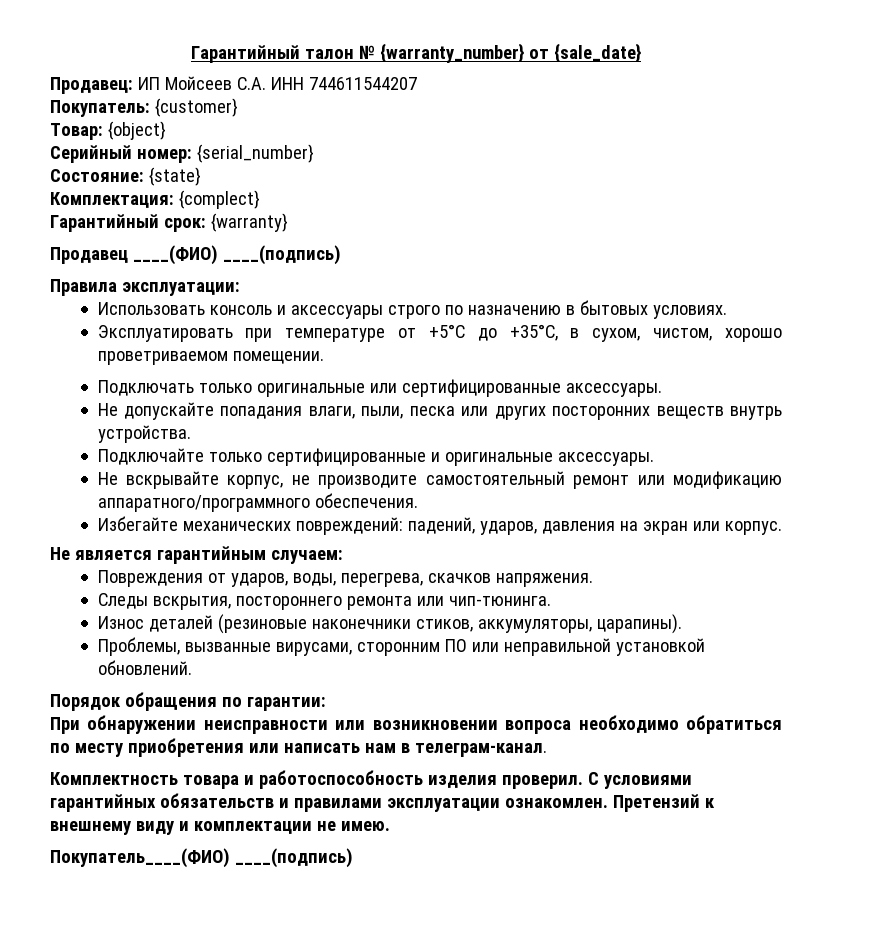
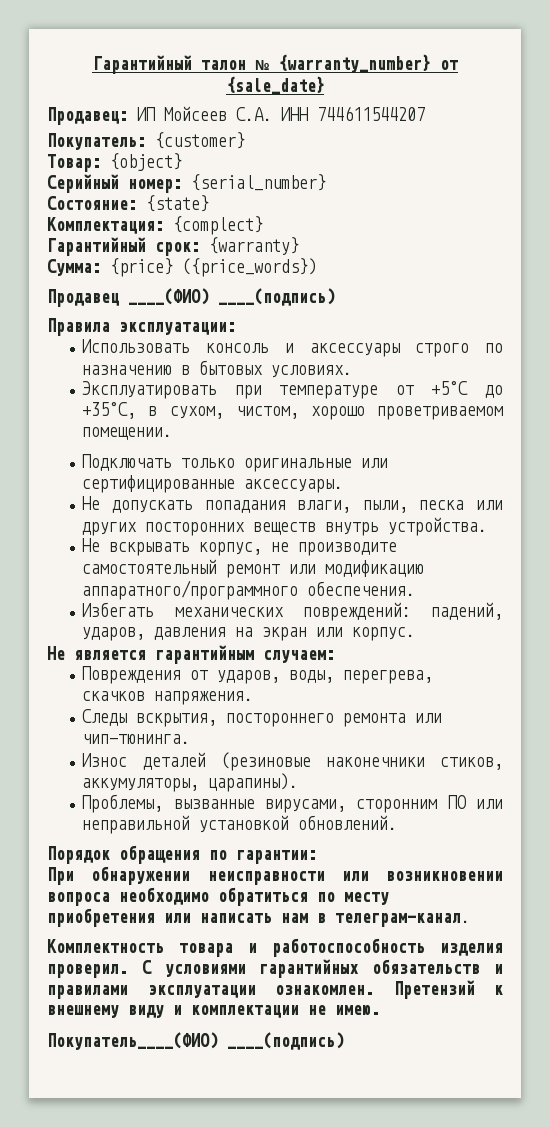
(288, 222) none -> [47,258,317,277] // Сумма: {price} ({price_words})
[124,402,215,420] допускайте -> [111,500,193,513] допускать
[97,448,654,466] [97,471,219,489] // Подключайте только сертифицированные и оригинальные аксессуары. // Не вскрывайте -> [82,538,191,556] // Не вскрывать
[97,516,178,531] Избегайте -> [82,602,155,617] Избегать

